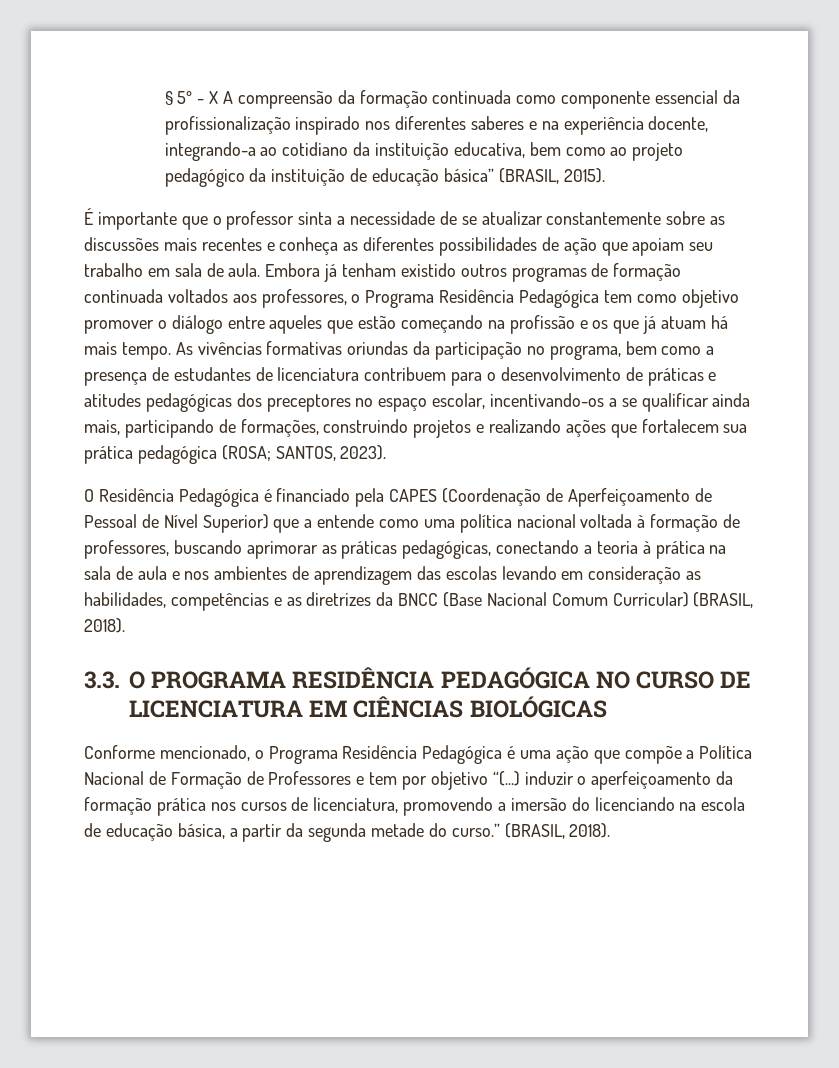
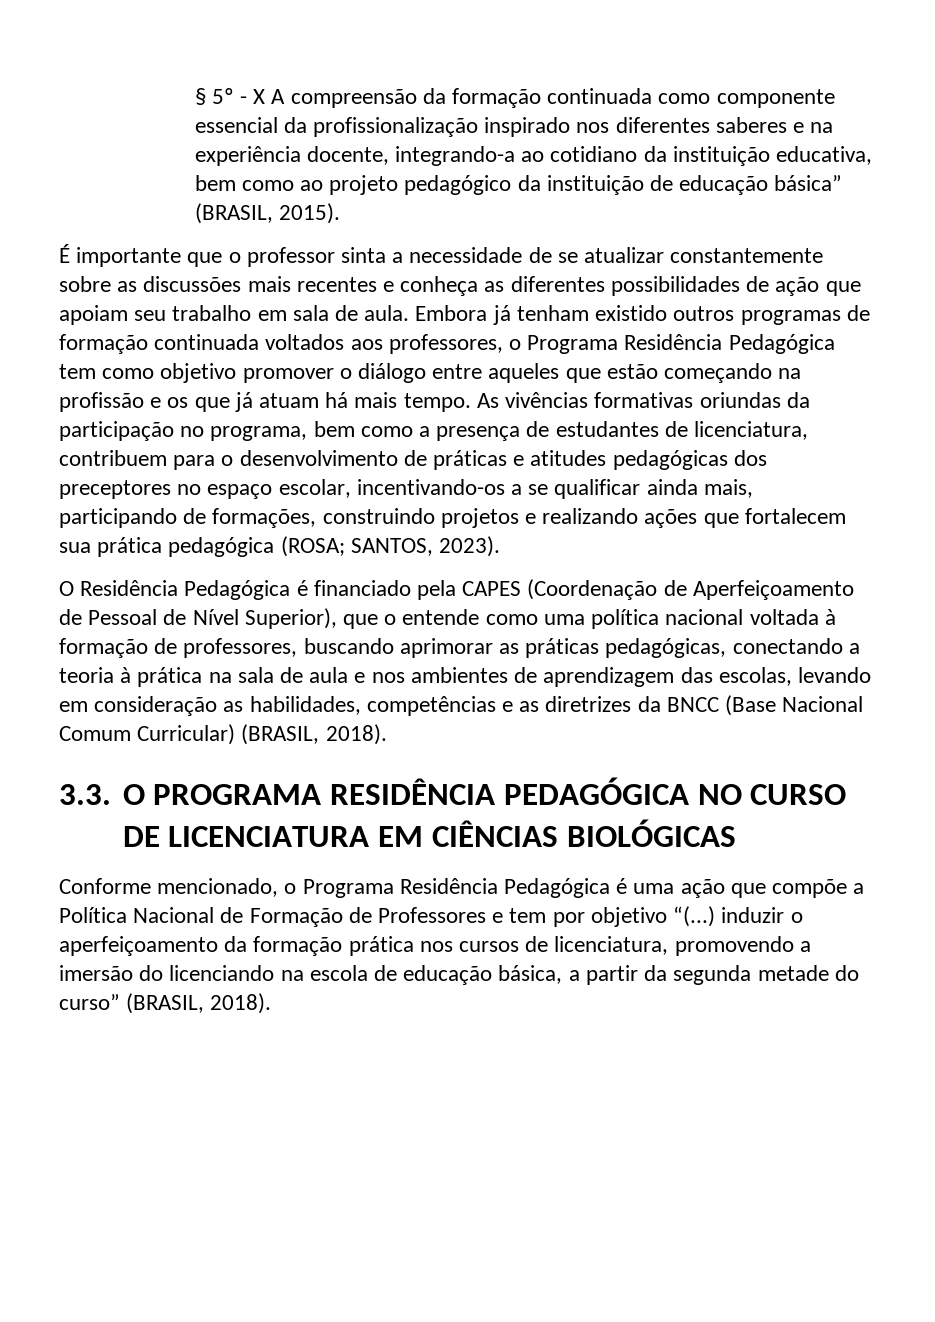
[277,367,360,381] licenciatura -> [694,421,809,440] licenciatura,
[202,514,313,533] Superior) que a -> [244,608,397,629] Superior), que o
[445,566,497,580] escolas -> [718,667,792,686] escolas,
[451,823,500,837] curso.” -> [59,994,120,1010] curso”

